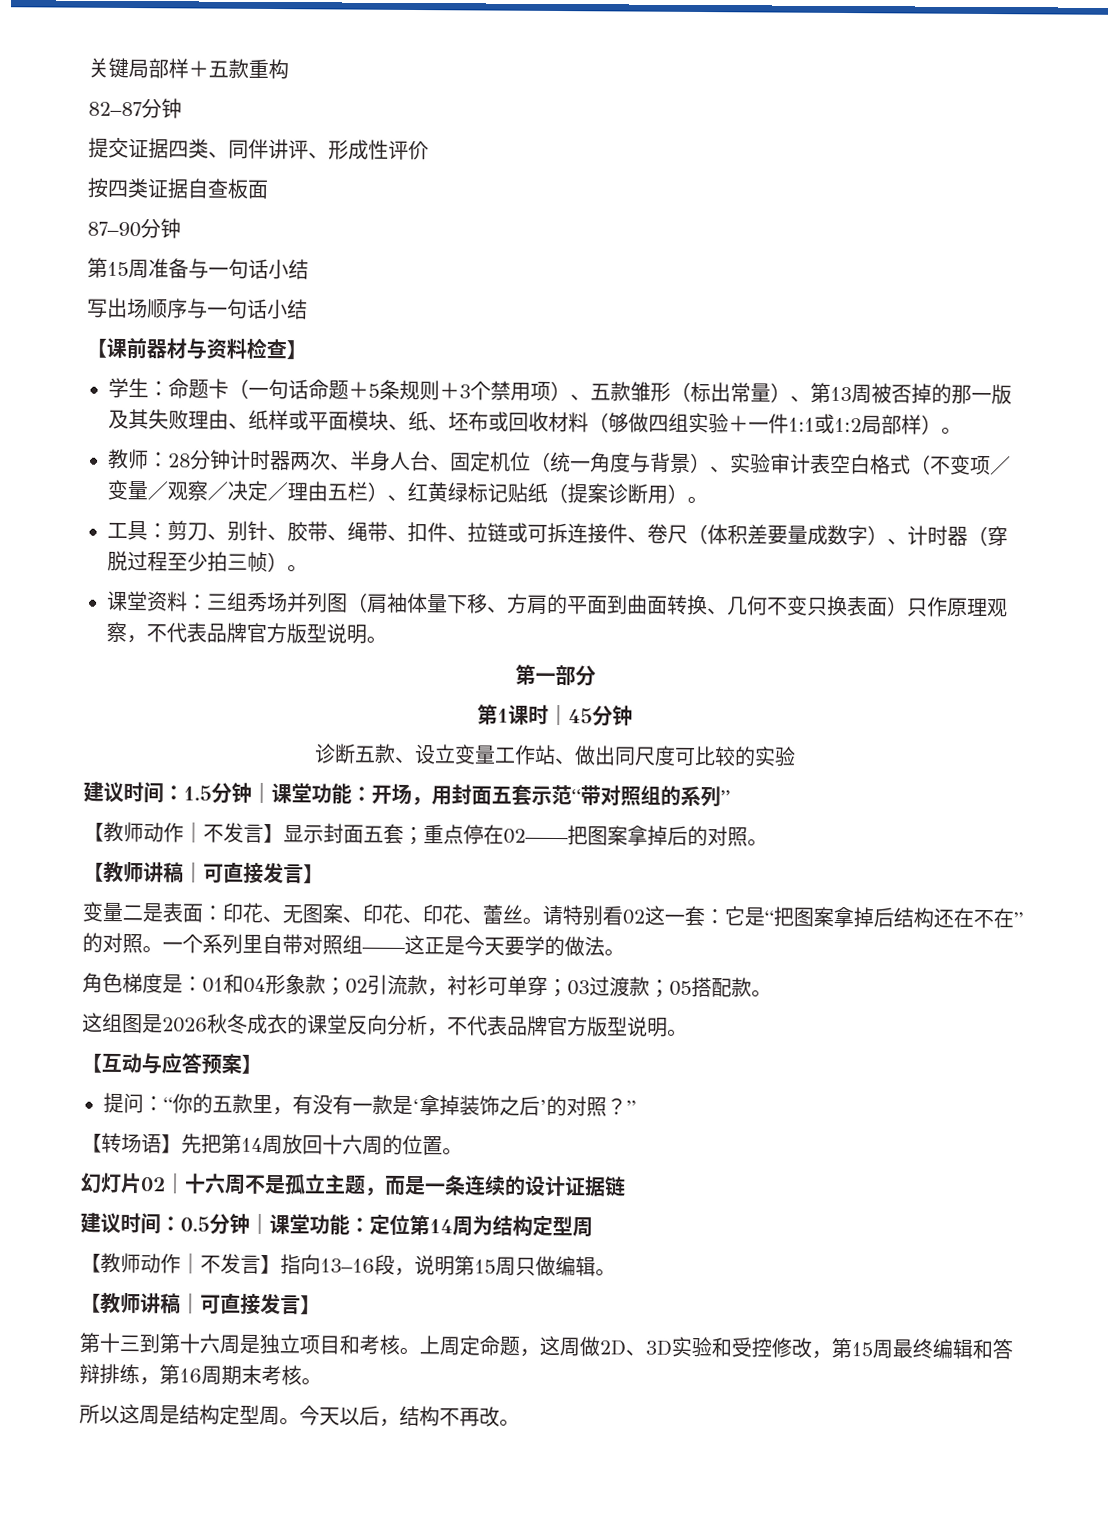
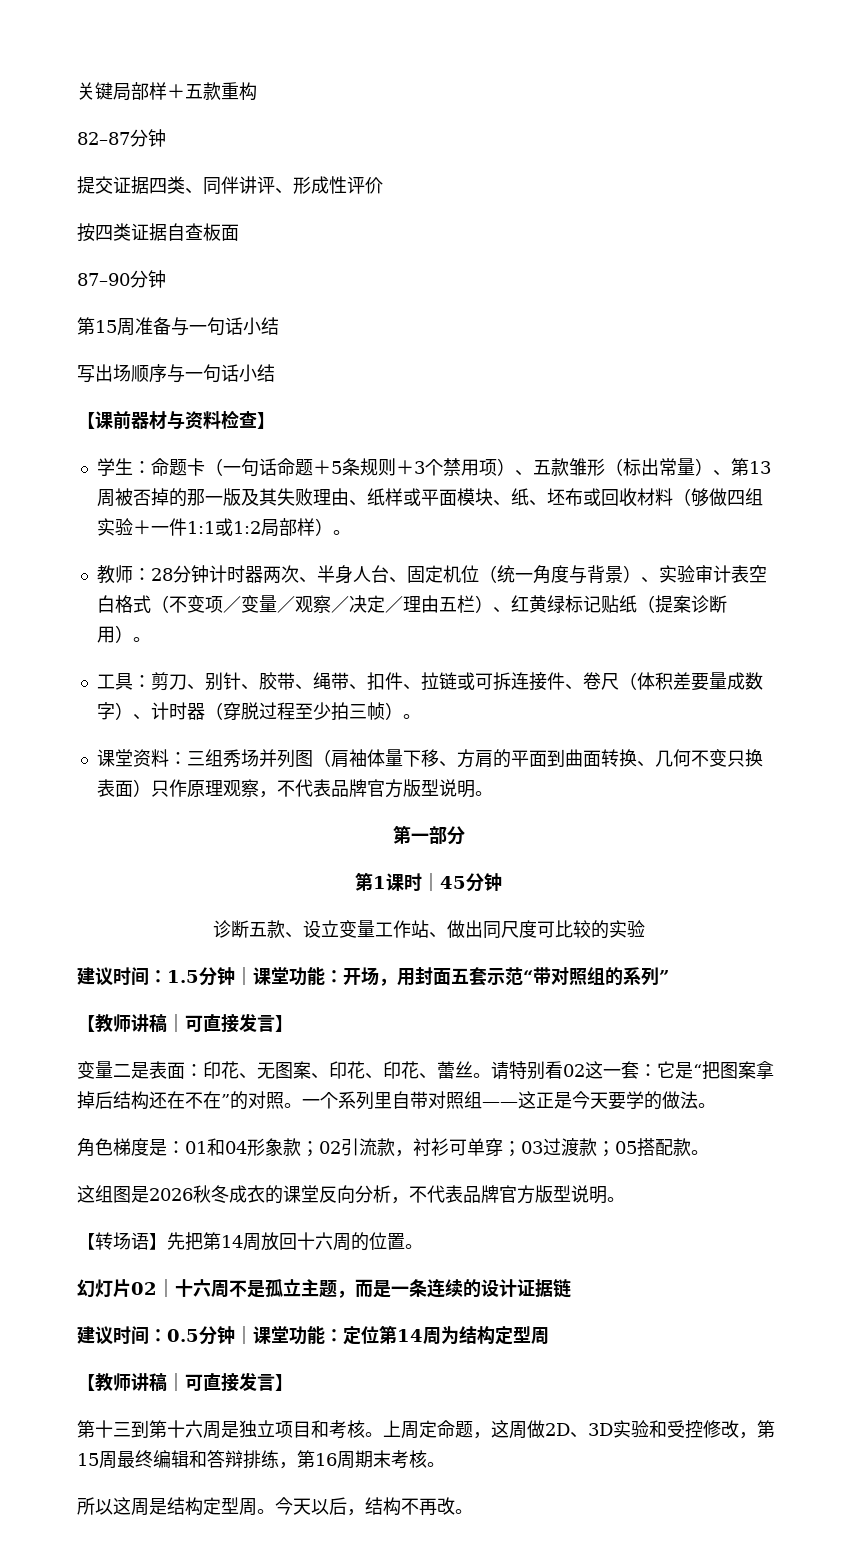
[83,821,768,847] // 【教师动作｜不发言】显示封面五套；重点停在02——把图案拿掉后的对照。 -> (669, 976) none
[81,1052,262,1075] [103,1092,636,1117] // 【互动与应答预案】 // 提问：“你的五款里，有没有一款是‘拿掉装饰之后’的对照？” -> (625, 1199) none
[80,1252,616,1277] // 【教师动作｜不发言】指向13–16段，说明第15周只做编辑。 -> (549, 1336) none

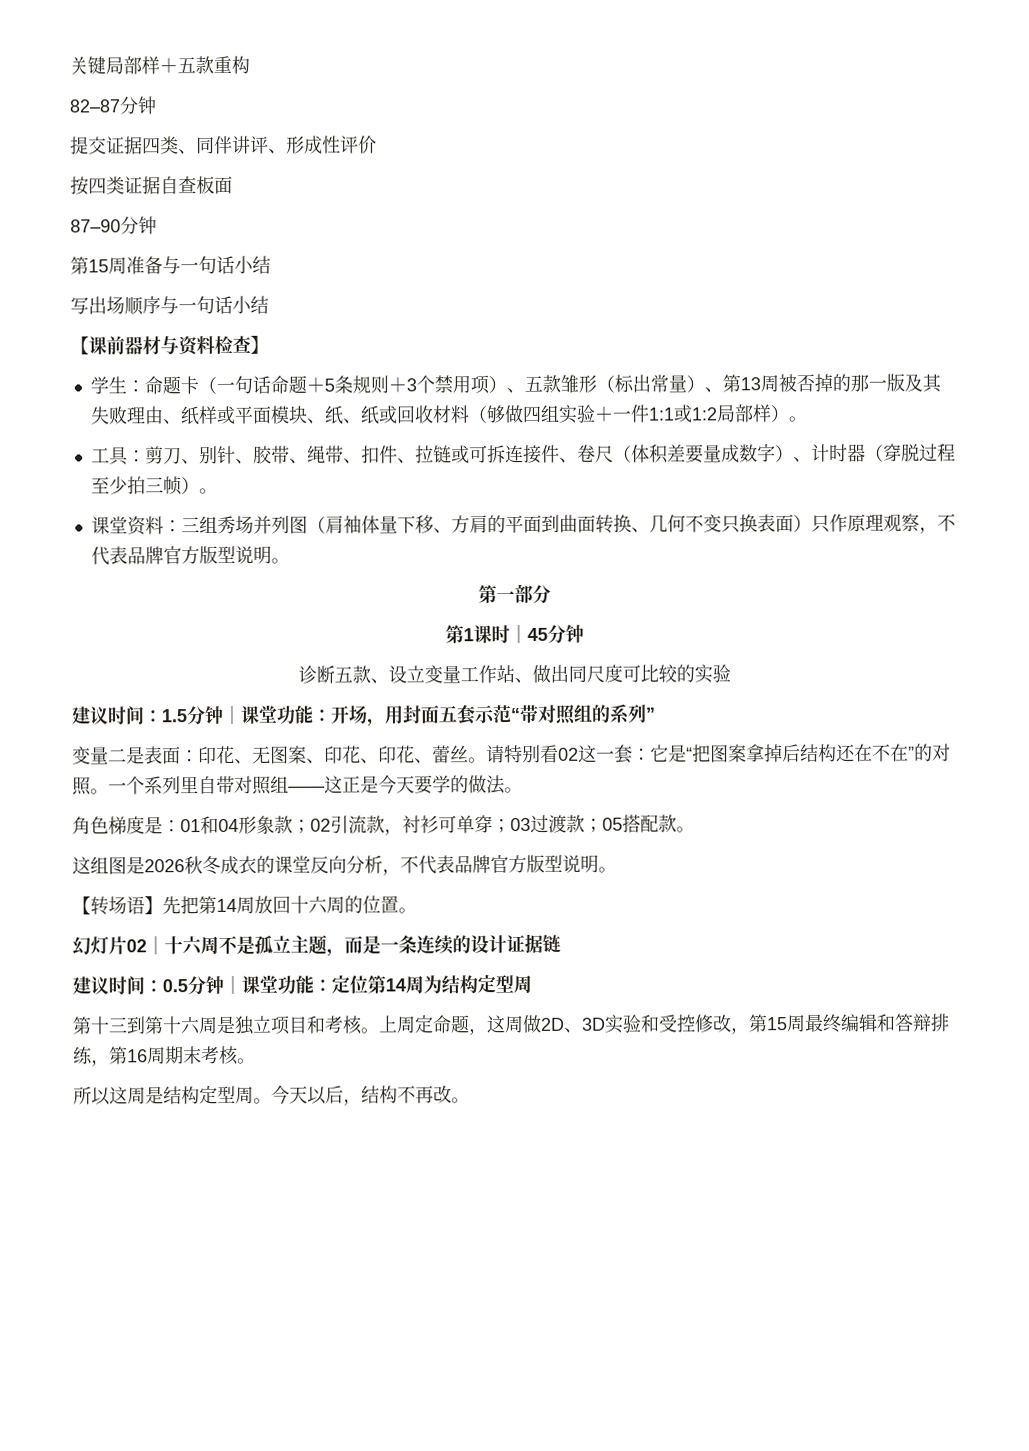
[546,488,583,506] 坯布 -> [359,405,380,425] 纸
[96,565,767,584] [96,595,727,614] [96,625,151,643] // 教师：28分钟计时器两次、半身人台、固定机位（统一角度与背景）、实验审计表空白格式（不变项／变量／观察／决定／理由五栏）、红黄绿标记贴纸（提案诊断用）。 -> (807, 419) none
[77,1013,293,1033] // 【教师讲稿｜可直接发言】 -> (655, 714) none
[77,1372,293,1392] // 【教师讲稿｜可直接发言】 -> (532, 984) none

